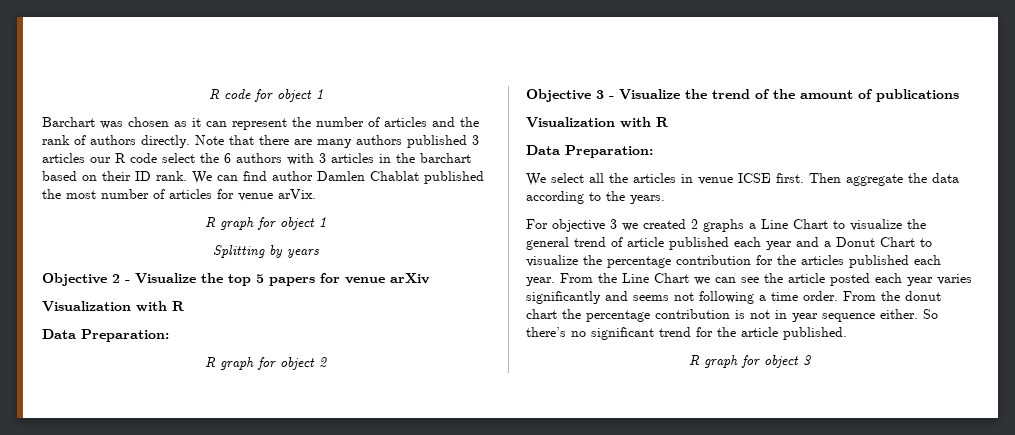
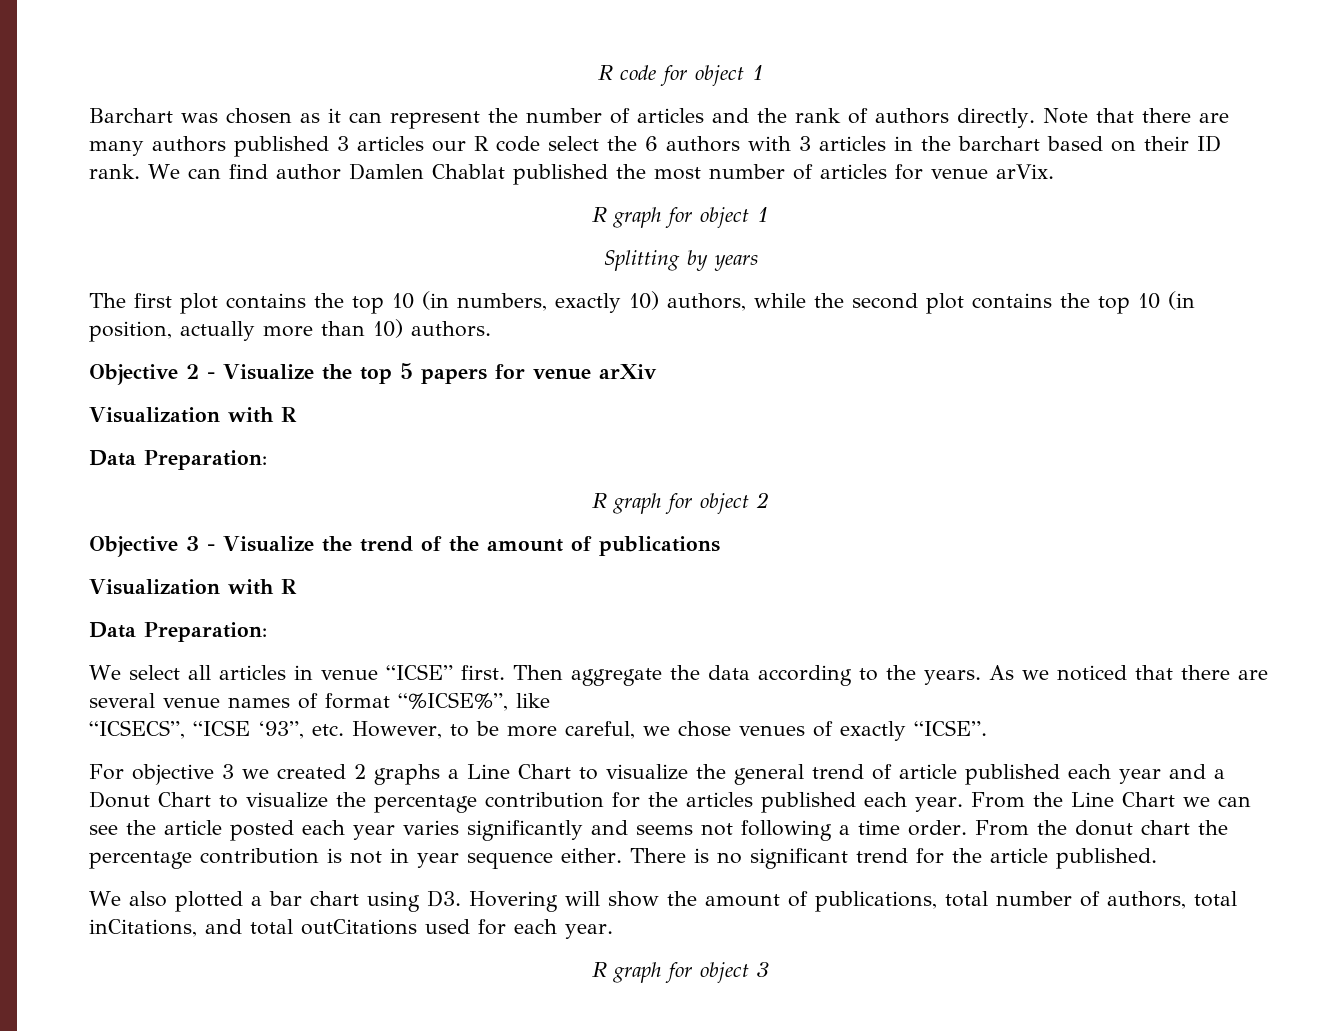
(319, 253) none -> [89,291,1195,314] [89,319,491,342] // The first plot contains the top 10 (in numbers, exactly 10) authors, while the second plot contains the top 10 (in position, actually more than 10) authors.
[609,173,628,183] the -> (211, 672) none
[738,173,771,183] ICSE -> [385,664,453,680] “ICSE”
(665, 199) none -> [988,665,1268,681] [89,692,550,711] [89,720,987,741] As we noticed that there are several venue names of format “%ICSE%”, like // “ICSECS”, “ICSE ‘93”, etc. However, to be more careful, we chose venues of exactly “ICSE”.
[923,309,938,319] [526,327,566,337] So there’s -> [629,848,709,863] There is
(847, 333) none -> [89,890,1237,912] [89,919,613,939] // We also plotted a bar chart using D3. Hovering will show the amount of publications, total number of authors, total inCitations, and total outCitations used for each year.

